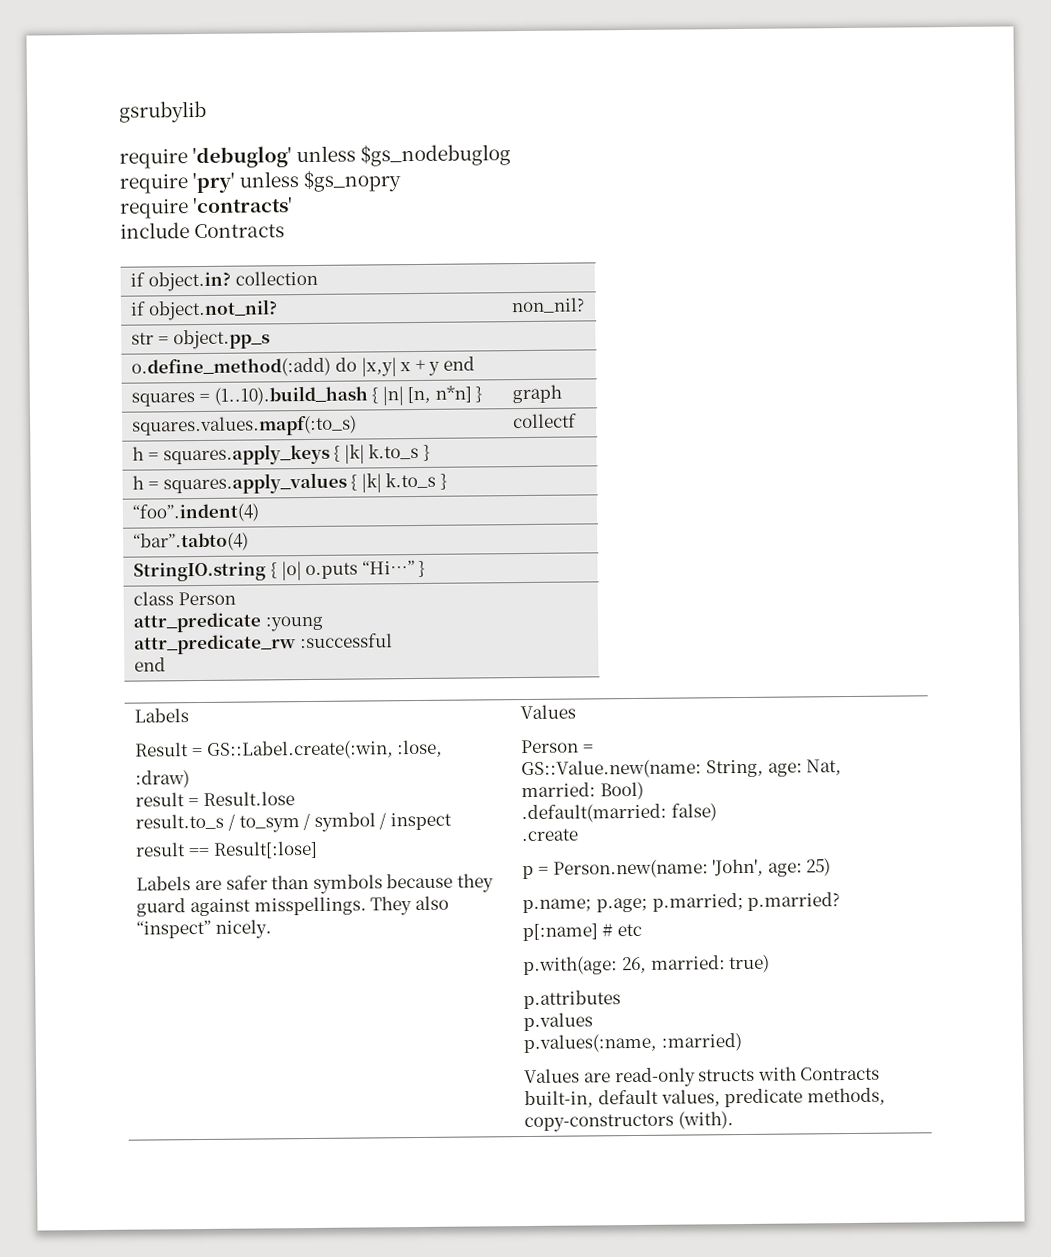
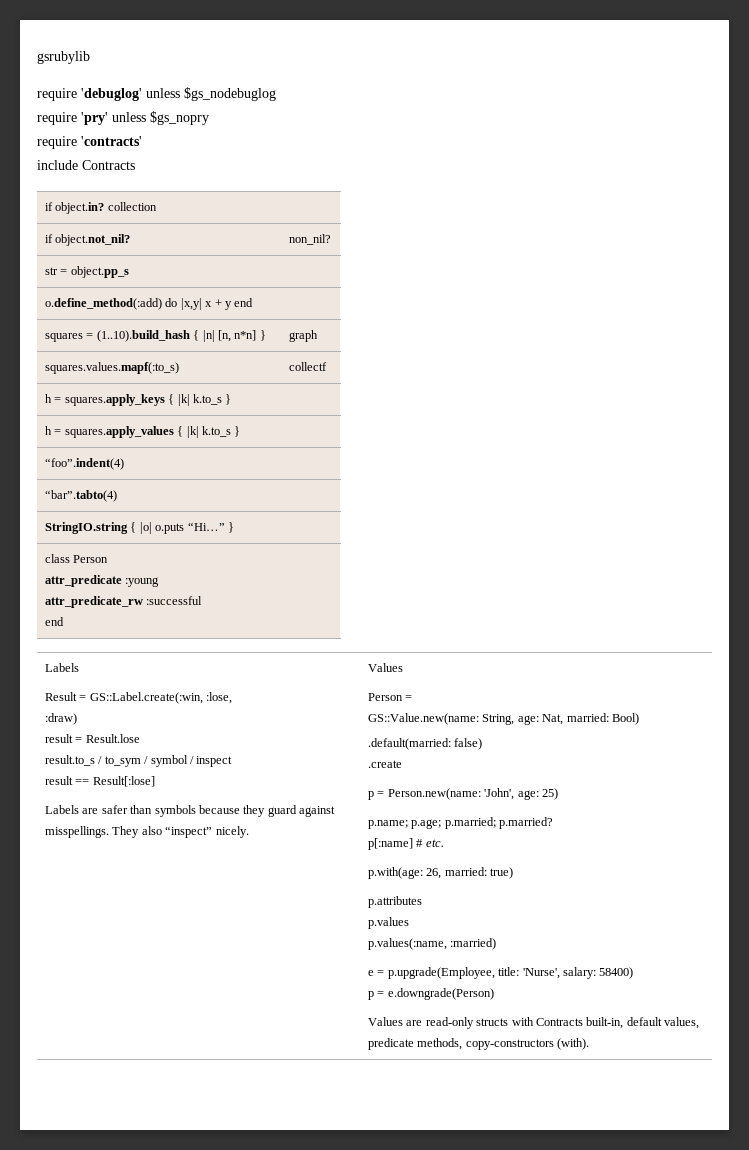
[616,923,642,937] etc -> [425,839,444,847] etc.
(742, 1042) none -> [368,967,634,979] [368,988,494,1000] // e = p.upgrade(Employee, title: 'Nurse', salary: 58400) // p = e.downgrade(Person)

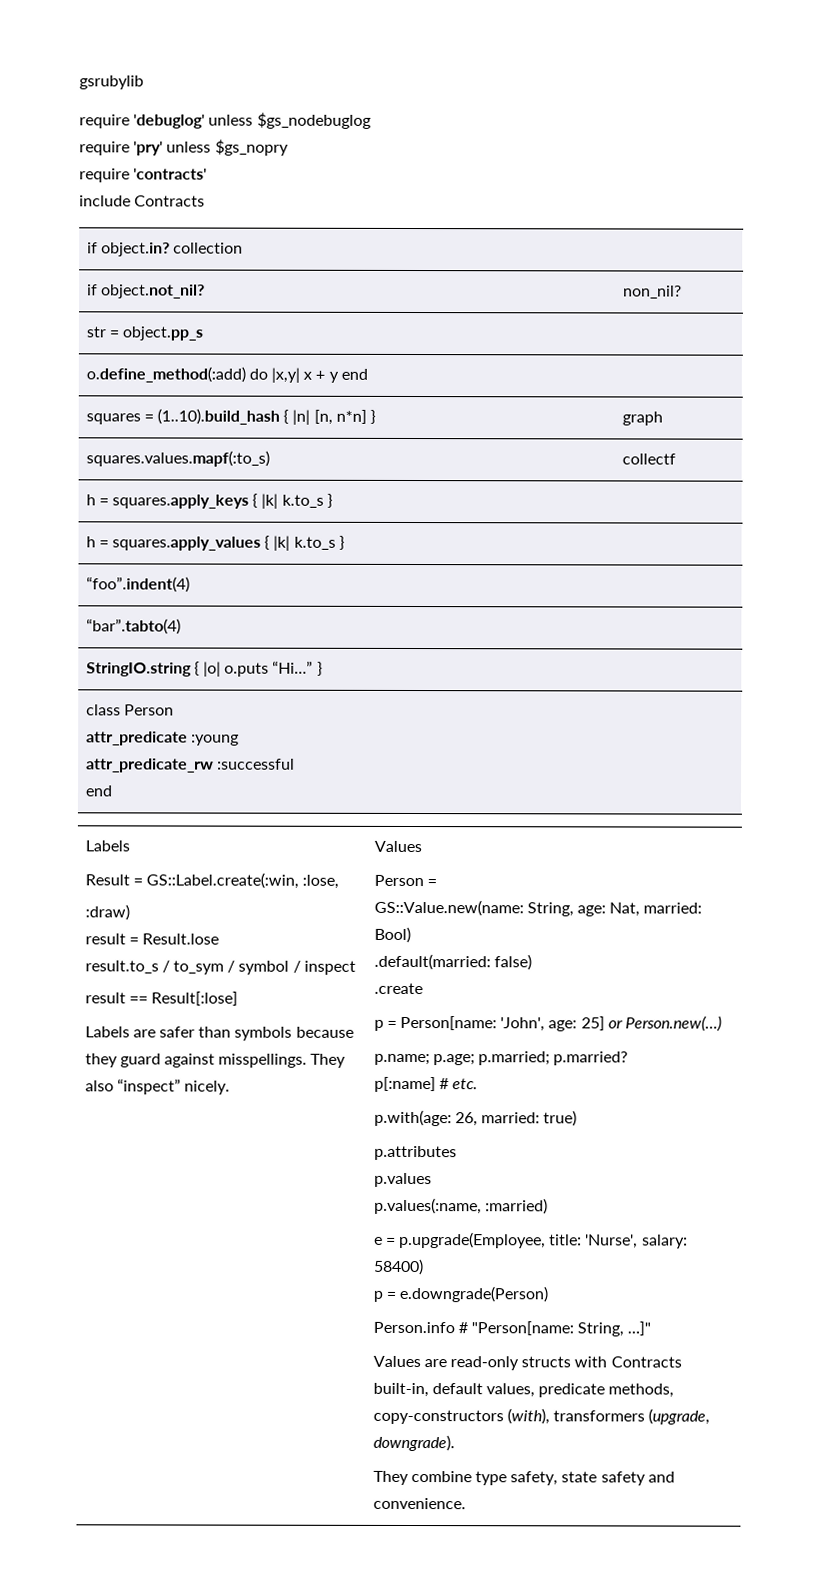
[387,788,481,800] Person.new(name: -> [400,1015,498,1031] Person[name:
[541,788,558,800] 25) -> [580,1015,722,1032] 25] or Person.new(…)
(494, 994) none -> [372,1321,652,1337] // Person.info # "Person[name: String, …]"
[557,1038,590,1050] (with). -> [506,1408,711,1425] [372,1434,455,1452] [372,1470,675,1486] [372,1497,466,1510] (with), transformers (upgrade, downgrade). // They combine type safety, state safety and convenience.

